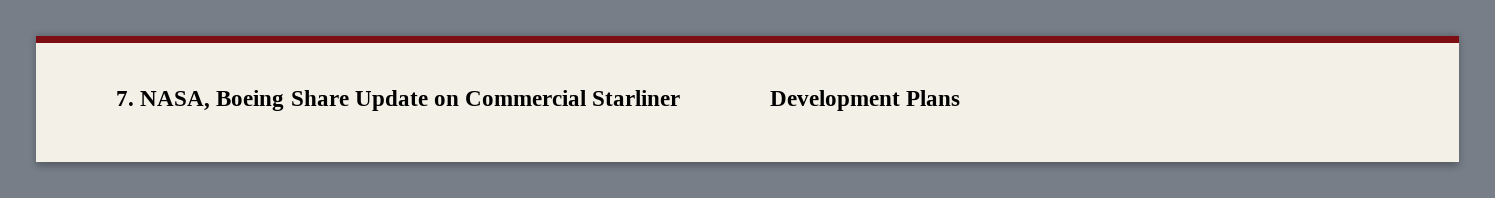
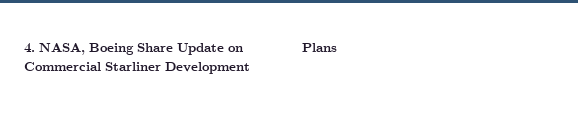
[116,91,134,106] 7. -> [24,43,35,53] 4.

